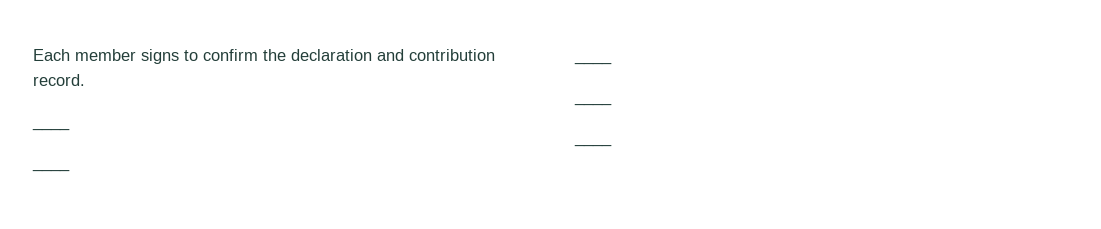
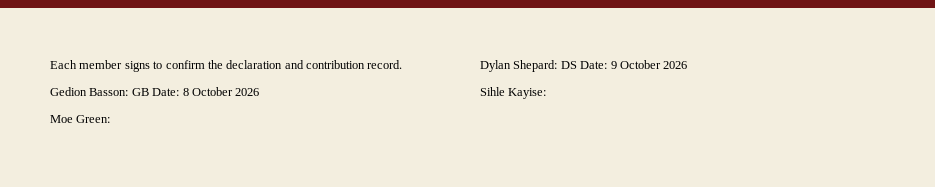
[32,127,70,131] [32,168,70,172] [574,61,612,65] [574,102,612,106] [574,143,612,147] ____ // ____ // ____ // ____ // ____ -> [50,87,260,96] [50,115,111,123] [480,60,688,72] [480,87,547,99] Gedion Basson: GB Date: 8 October 2026 // Moe Green: // Dylan Shepard: DS Date: 9 October 2026 // Sihle Kayise:

